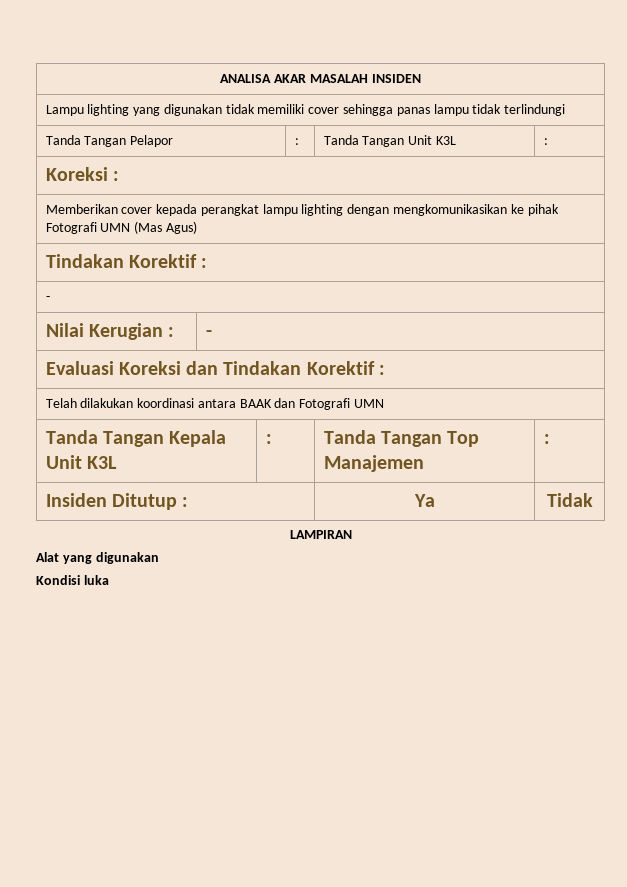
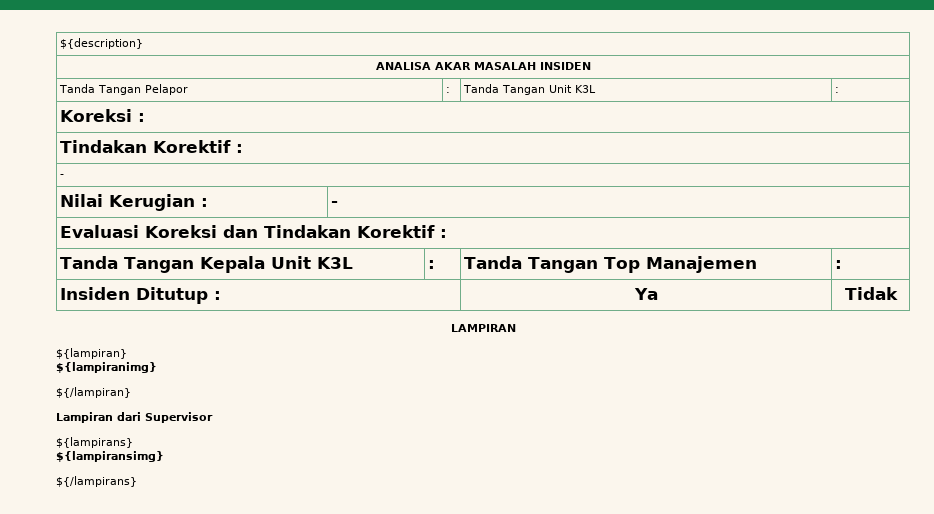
(220, 78) none -> [60,38,144,49] ${description} //
[45,104,566,116] // Lampu lighting yang digunakan tidak memiliki cover sehingga panas lampu tidak terlindungi -> (591, 66) none
[45,204,559,216] [45,221,197,234] // Memberikan cover kepada perangkat lampu lighting dengan mengkomunikasikan ke pihak Fotografi UMN (Mas Agus) -> (146, 117) none
[45,398,385,410] // Telah dilakukan koordinasi antara BAAK dan Fotografi UMN -> (448, 233) none
[36,552,159,564] [36,575,109,585] Alat yang digunakan // Kondisi luka -> [56,348,127,359] [56,362,157,373] [56,387,131,398] [56,412,213,423] [56,437,133,448] [56,451,164,462] [56,476,137,487] ${lampiran} // ${lampiranimg} // ${/lampiran} // Lampiran dari Supervisor // ${lampirans} // ${lampiransimg} // ${/lampirans}

